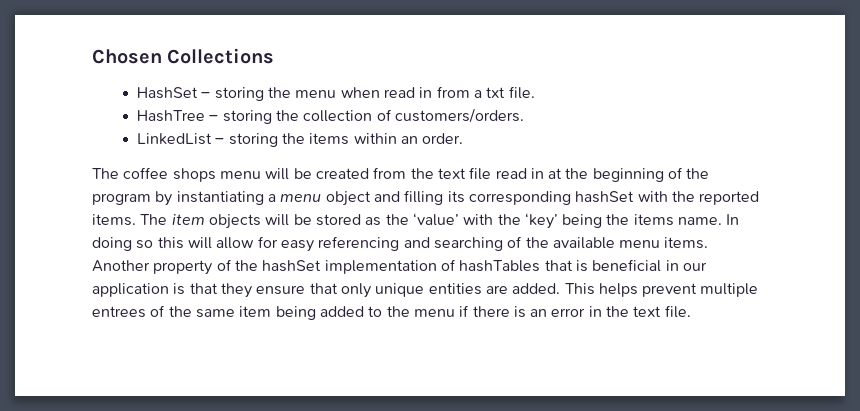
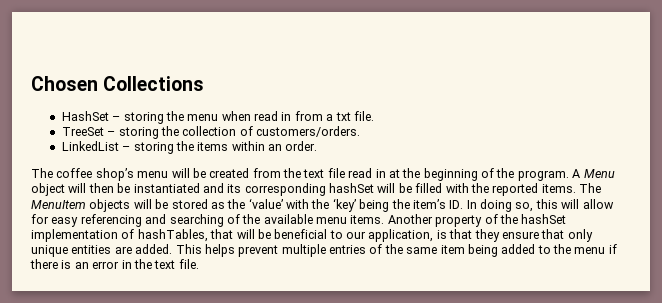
[137,110,206,122] HashTree -> [61,127,104,136] TreeSet
[172,168,216,182] shops -> [95,168,134,181] shop’s
[92,190,635,206] program by instantiating a menu object and filling its corresponding hashSet -> [517,169,615,181] [31,183,443,196] program. A Menu object will then be instantiated and its corresponding hashSet will be filled
[171,214,205,225] item -> [31,200,86,209] MenuItem
[633,214,723,226] items name. -> [412,199,464,209] item’s ID.
[136,240,154,249] so -> [515,202,534,212] so,
[459,259,707,272] [92,283,169,297] hashTables that is beneficial in our application -> [137,229,434,242] hashTables, that will be beneficial to our application,
[92,306,146,318] entrees -> [329,245,366,254] entries

